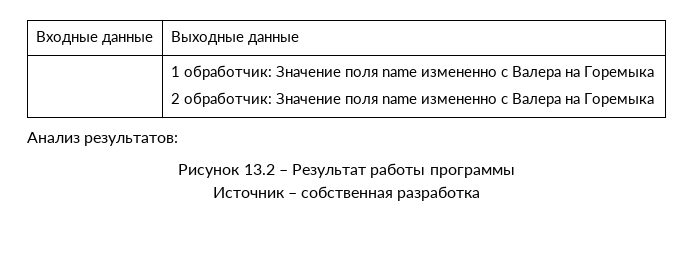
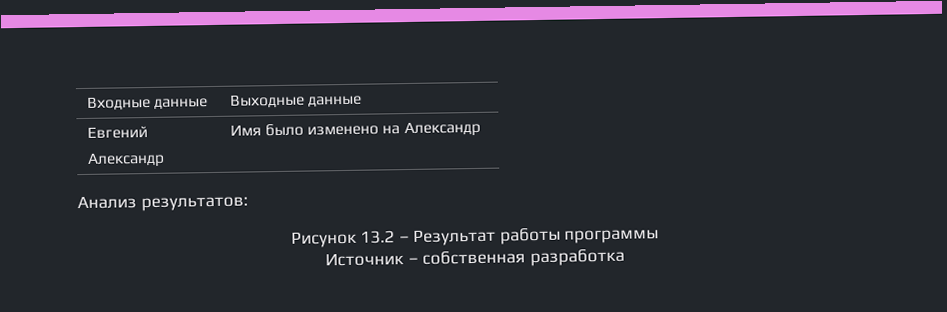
[171,65,655,80] [171,92,655,107] | 1 обработчик: Значение поля name измененно с Валера на Горемыка // 2 обработчик: Значение поля name измененно с Валера на Горемыка -> [86,126,148,139] [86,151,165,168] [229,120,481,138] Евгений // Александр | Имя было изменено на Александр

